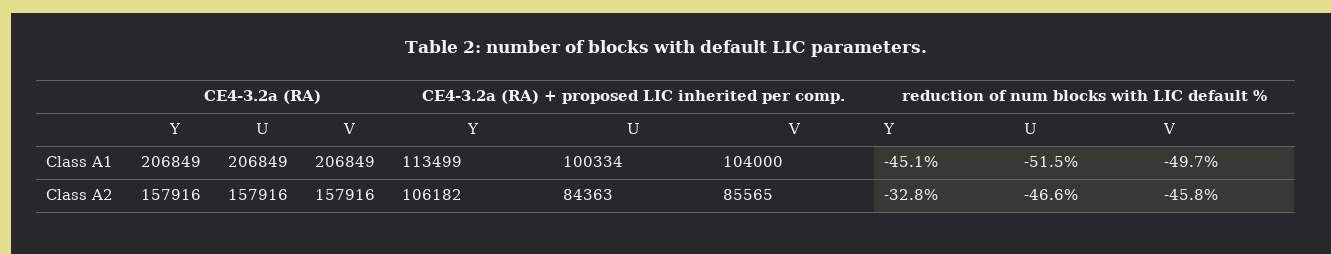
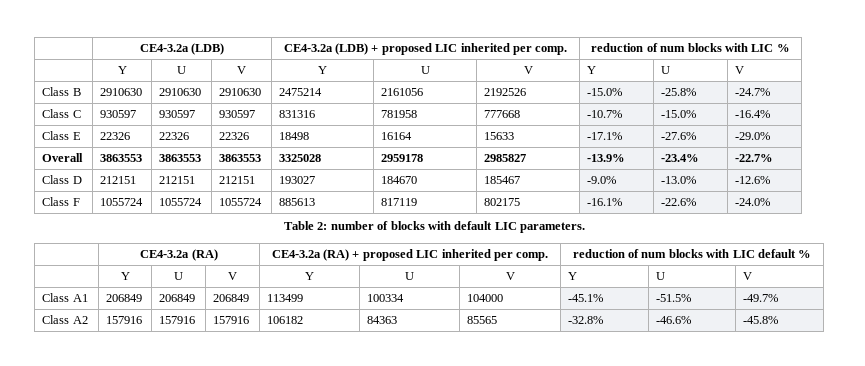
(404, 46) none -> [139,43,225,55] [283,43,568,55] [591,43,790,52] [117,66,127,74] [177,66,186,74] [237,66,246,74] [318,66,327,74] [420,66,430,74] [523,66,533,74] [587,66,597,74] [661,66,671,74] [735,66,745,74] [42,87,81,96] [100,88,143,96] [159,88,202,96] [219,88,262,96] [279,88,323,96] [381,88,424,96] [484,88,527,96] [587,88,623,96] [661,88,697,96] [735,88,771,96] [42,109,81,118] [100,110,137,118] [159,110,196,118] [219,110,256,118] [279,110,316,118] [381,110,418,118] [484,110,521,118] [587,110,623,118] [661,110,697,118] [735,110,771,118] [42,131,81,140] [100,132,131,140] [159,132,190,140] [219,132,250,140] [279,132,310,140] [381,132,413,140] [484,132,515,140] [587,132,623,140] [661,132,697,140] [735,132,771,140] [42,153,84,162] [100,154,143,162] [159,154,202,162] [219,154,262,162] [279,154,322,162] [381,154,424,162] [484,154,527,162] [587,154,626,162] [661,154,700,162] [735,154,774,162] [42,175,82,184] [100,176,137,184] [159,176,196,184] [219,176,256,184] [279,176,316,184] [381,176,418,184] [484,176,521,184] [587,176,617,184] [661,176,697,184] [735,176,771,184] [42,197,80,206] [100,198,144,206] [159,198,203,206] [219,198,263,206] [279,198,316,206] [381,198,418,206] [484,198,521,206] [587,198,623,206] [661,198,697,206] [735,198,771,206] | CE4-3.2a (LDB) | CE4-3.2a (LDB) + proposed LIC inherited per comp. | reduction of num blocks with LIC % // | Y | U | V | Y | U | V | Y | U | V // Class B | 2910630 | 2910630 | 2910630 | 2475214 | 2161056 | 2192526 | -15.0% | -25.8% | -24.7% // Class C | 930597 | 930597 | 930597 | 831316 | 781958 | 777668 | -10.7% | -15.0% | -16.4% // Class E | 22326 | 22326 | 22326 | 18498 | 16164 | 15633 | -17.1% | -27.6% | -29.0% // Overall | 3863553 | 3863553 | 3863553 | 3325028 | 2959178 | 2985827 | -13.9% | -23.4% | -22.7% // Class D | 212151 | 212151 | 212151 | 193027 | 184670 | 185467 | -9.0% | -13.0% | -12.6% // Class F | 1055724 | 1055724 | 1055724 | 885613 | 817119 | 802175 | -16.1% | -22.6% | -24.0% //

